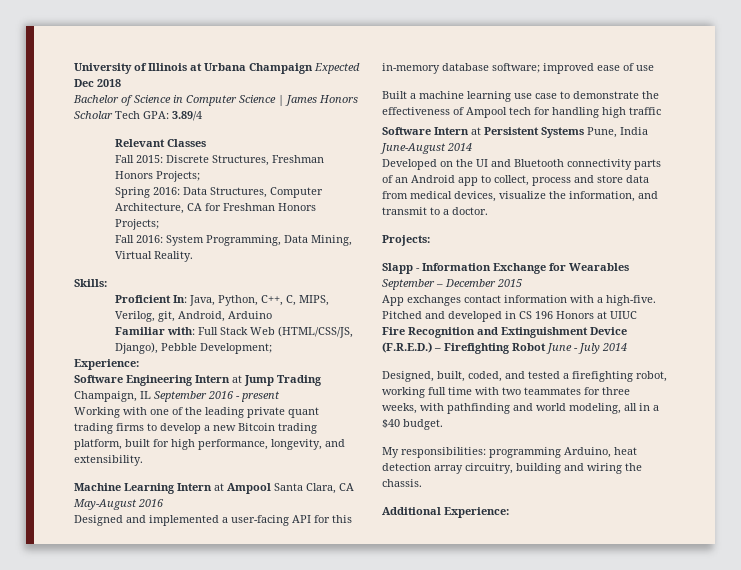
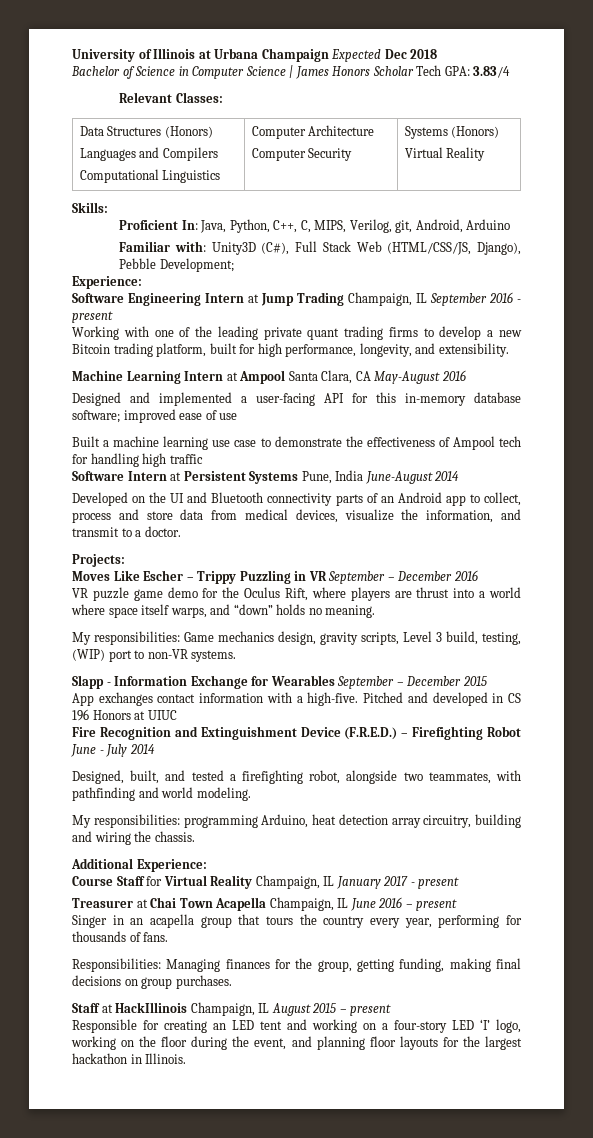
[172,111,202,121] 3.89/4 -> [473,66,511,78] 3.83/4
[166,139,206,147] [114,155,324,166] [114,171,200,182] [114,187,323,198] [114,203,316,214] [114,219,159,230] [114,235,352,246] [114,251,193,262] Classes // Fall 2015: Discrete Structures, Freshman Honors Projects; // Spring 2016: Data Structures, Computer Architecture, CA for Freshman Honors Projects; // Fall 2016: System Programming, Data Mining, Virtual Reality. -> [175,92,223,103] [79,126,213,138] [79,147,218,161] [79,169,221,183] [251,125,375,139] [251,148,353,161] [404,126,500,139] [404,147,486,161] Classes: // Data Structures (Honors) // Languages and Compilers // Computational Linguistics | Computer Architecture // Computer Security | Systems (Honors) // Virtual Reality
(195, 331) none -> [211,242,290,255] Unity3D (C#),
(430, 240) none -> [72,570,478,584] [72,587,521,601] [71,604,376,618] [72,631,521,645] [72,649,237,662] // Moves Like Escher – Trippy Puzzling in VR September – December 2016 // VR puzzle game demo for the Oculus Rift, where players are thrust into a world where space itself warps, and “down” holds no meaning. // My responsibilities: Game mechanics design, gravity scripts, Level 3 build, testing, (WIP) port to non-VR systems.
[468,371,502,382] coded, -> (160, 777) none
[382,387,630,398] [382,403,659,414] [382,419,443,430] working full time with two teammates for three weeks, with pathfinding and world modeling, all in a $40 budget. -> [346,770,521,784] [72,787,251,801] alongside two teammates, with pathfinding and world modeling.
(509, 512) none -> [72,875,460,889] [72,897,458,911] [72,914,522,928] [72,931,169,942] [72,958,521,972] [72,975,232,989] [72,1002,392,1016] [72,1019,521,1033] [71,1036,522,1050] [72,1053,187,1064] // Course Staff for Virtual Reality Champaign, IL January 2017 - present // Treasurer at Chai Town Acapella Champaign, IL June 2016 – present // Singer in an acapella group that tours the country every year, performing for thousands of fans. // Responsibilities: Managing finances for the group, getting funding, making final decisions on group purchases. // Staff at HackIllinois Champaign, IL August 2015 – present // Responsible for creating an LED tent and working on a four-story LED ‘I’ logo, working on the floor during the event, and planning floor layouts for the largest hackathon in Illinois.

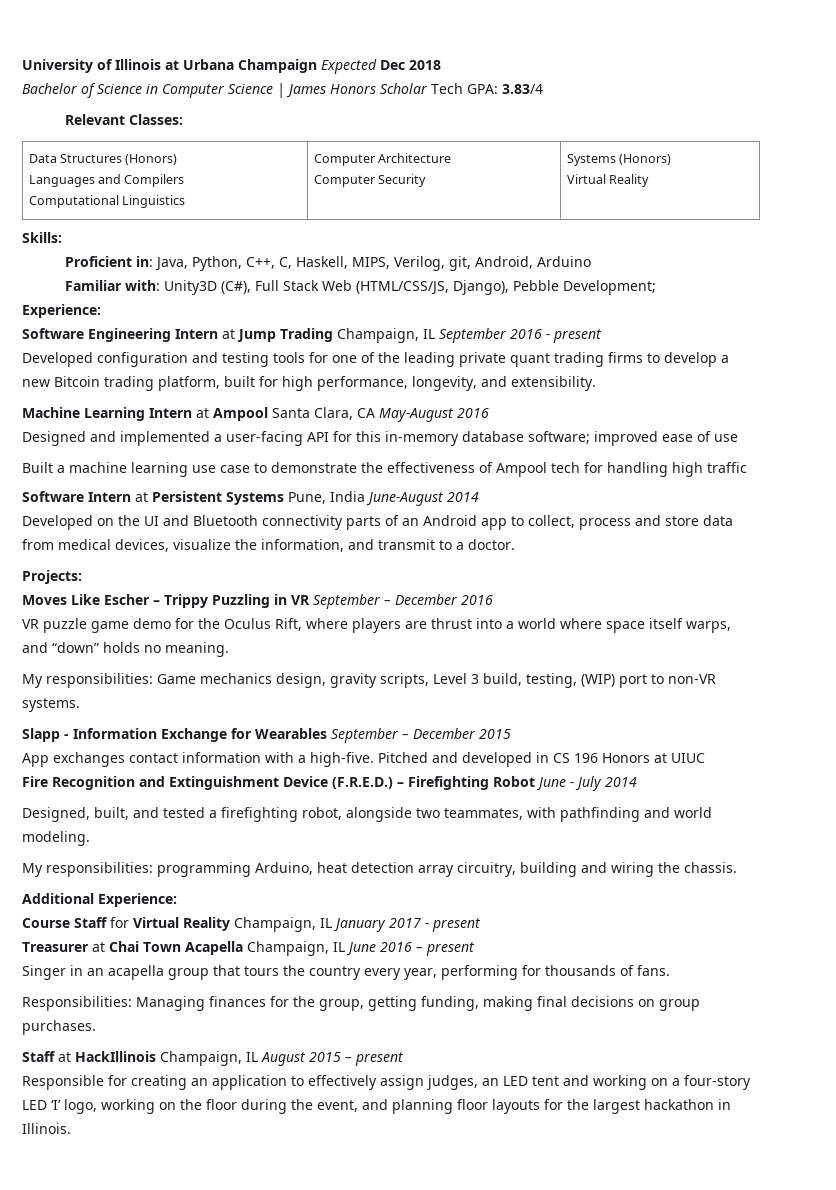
[181,220,198,230] In: -> [135,256,153,267] in:
(311, 226) none -> [295,256,348,269] Haskell,
[72,326,149,340] Working with -> [22,352,328,367] Developed configuration and testing tools for
(226, 1026) none -> [212,1075,499,1090] application to effectively assign judges, an

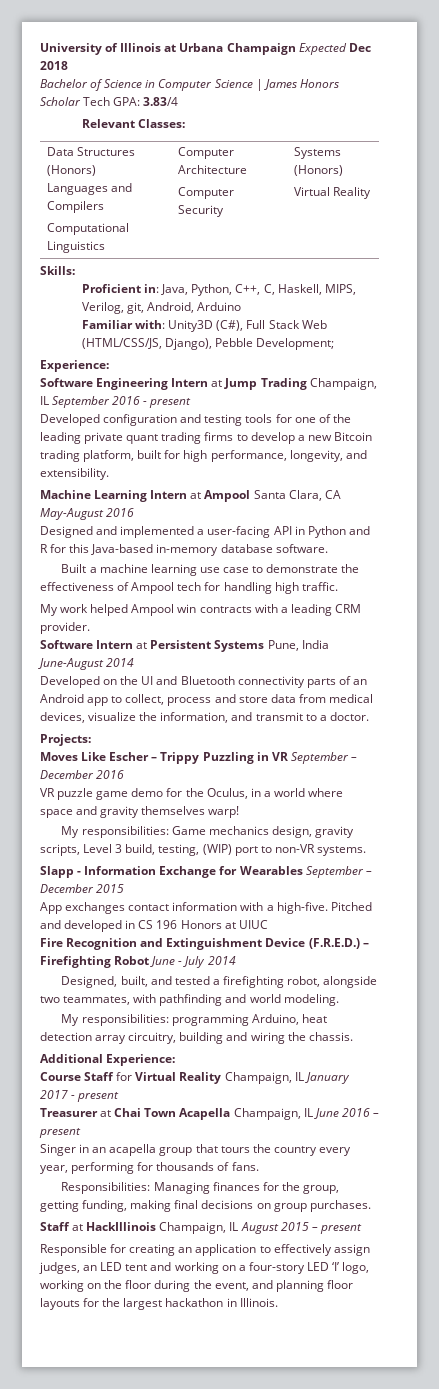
(329, 437) none -> [294,526,370,538] [40,544,48,553] in Python and R
(381, 436) none -> [91,544,154,555] Java-based
[528,431,738,446] software; improved ease of use -> [275,544,328,553] software.
[707,462,747,473] traffic -> [301,582,338,591] [40,604,361,616] [40,622,90,634] traffic. // My work helped Ampool win contracts with a leading CRM provider.
[224,618,731,633] [22,642,229,657] Oculus Rift, where players are thrust into a world where space itself warps, and “down” holds no meaning. -> [206,788,344,799] [40,806,240,818] Oculus, in a world where space and gravity themselves warp!

